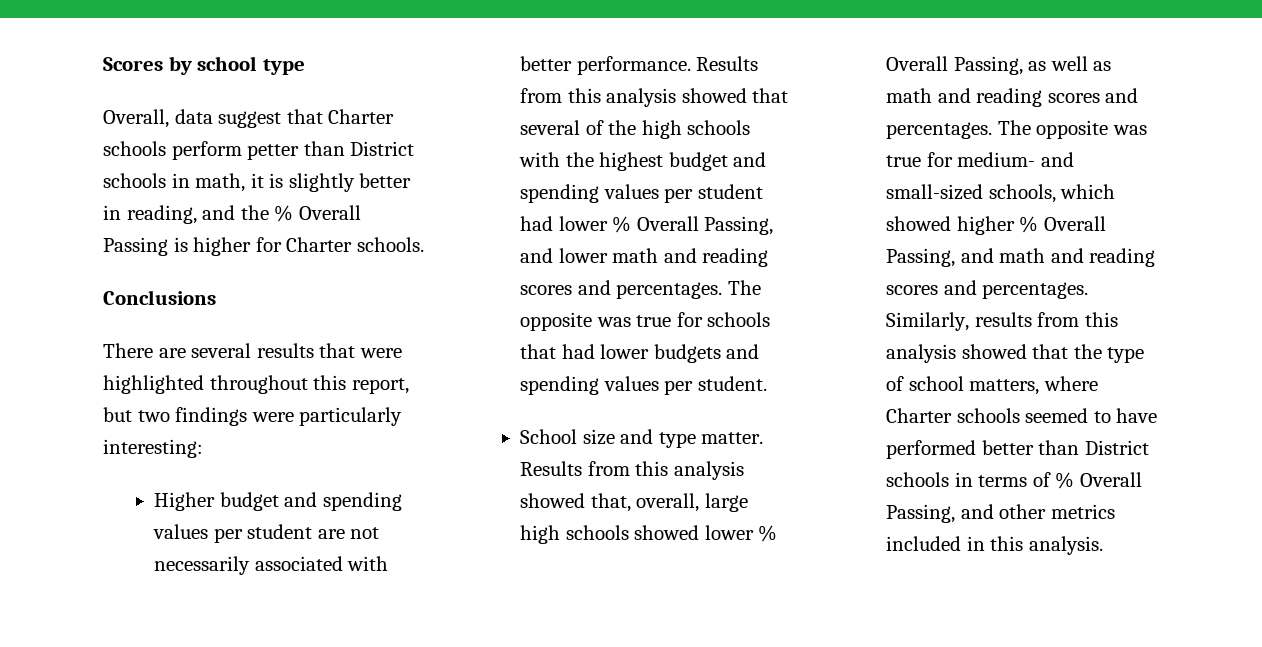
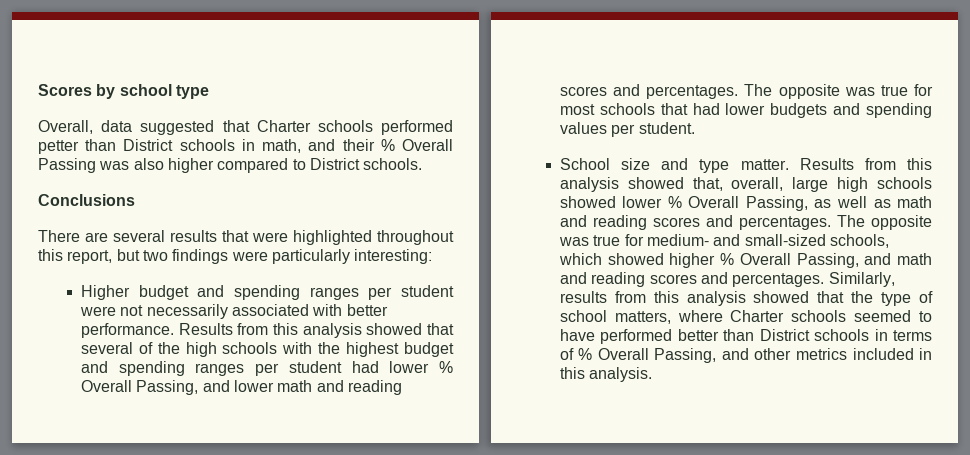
[218,111,282,128] suggest -> [140,120,215,135] suggested
[171,141,242,160] perform -> [381,120,454,135] performed
[250,173,412,192] [103,205,361,224] [103,237,353,256] it is slightly better in reading, and the % Overall Passing is higher for Charter -> [308,139,454,151] [38,158,360,173] and their % Overall Passing was also higher compared to District
[152,524,345,543] values per student are -> [309,285,454,300] [79,306,116,316] ranges per student were
[603,184,659,199] values -> [195,363,245,376] ranges
(703, 319) none -> [559,104,595,115] most

